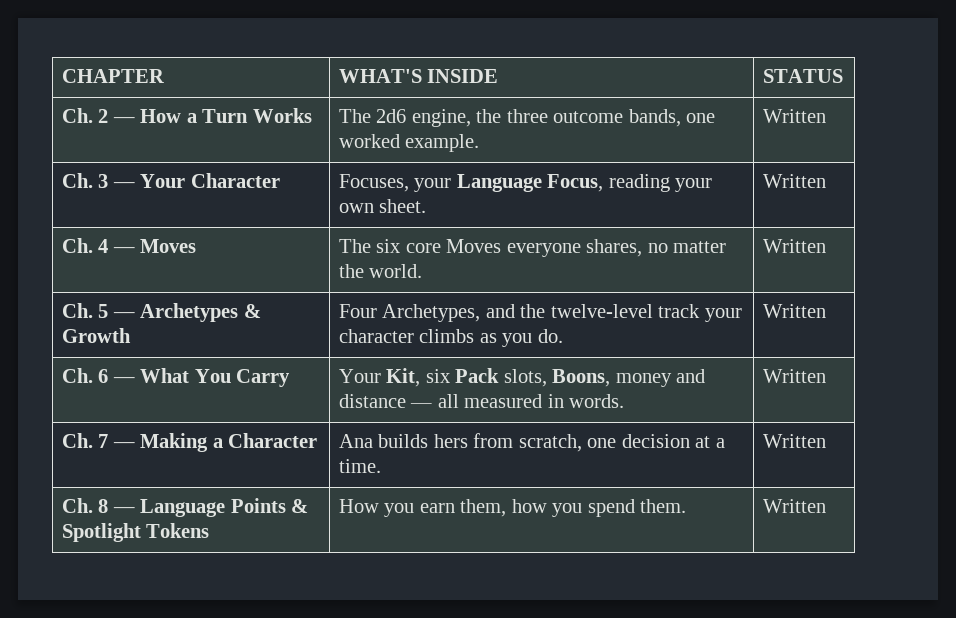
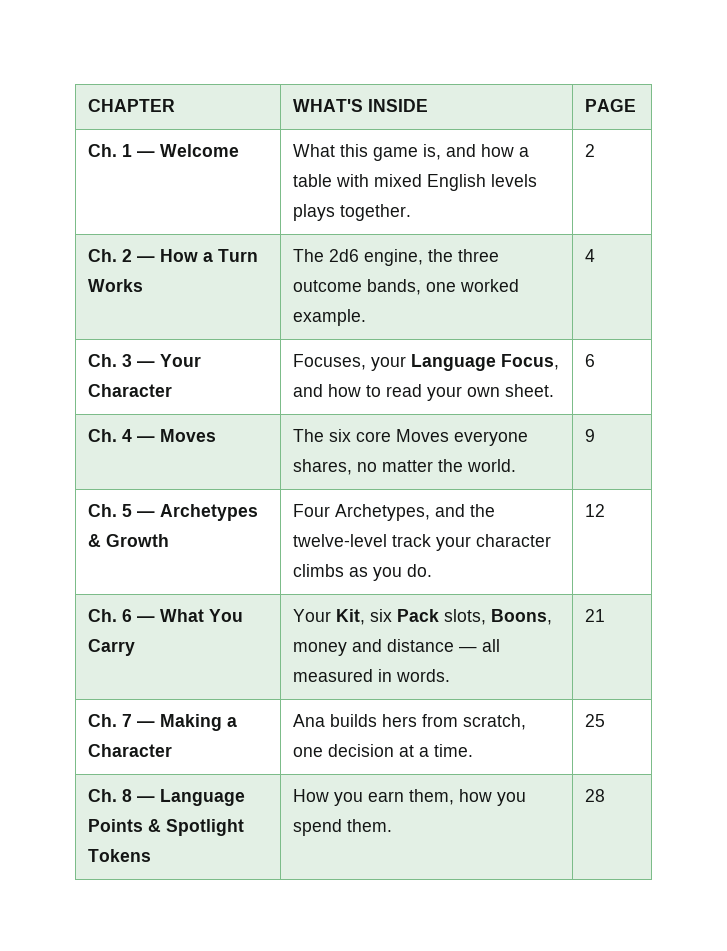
[762,69,843,83] STATUS -> [585,99,637,112] [88,144,240,157] [293,144,530,161] [293,174,538,191] [293,204,412,221] [585,144,596,157] PAGE // Ch. 1 — Welcome | What this game is, and how a table with mixed English levels plays together. | 2
[762,109,826,123] Written -> [585,249,596,262] 4
[608,174,670,192] reading -> [293,384,423,397] and how to read
[762,174,826,188] Written -> [585,354,596,367] 6
[762,239,826,253] Written -> [585,429,596,442] 9
[762,304,826,318] Written -> [585,504,606,517] 12
[762,369,826,383] Written -> [585,609,606,622] 21
[762,434,826,448] Written -> [585,714,606,727] 25
[762,499,826,513] Written -> [585,789,606,802] 28

